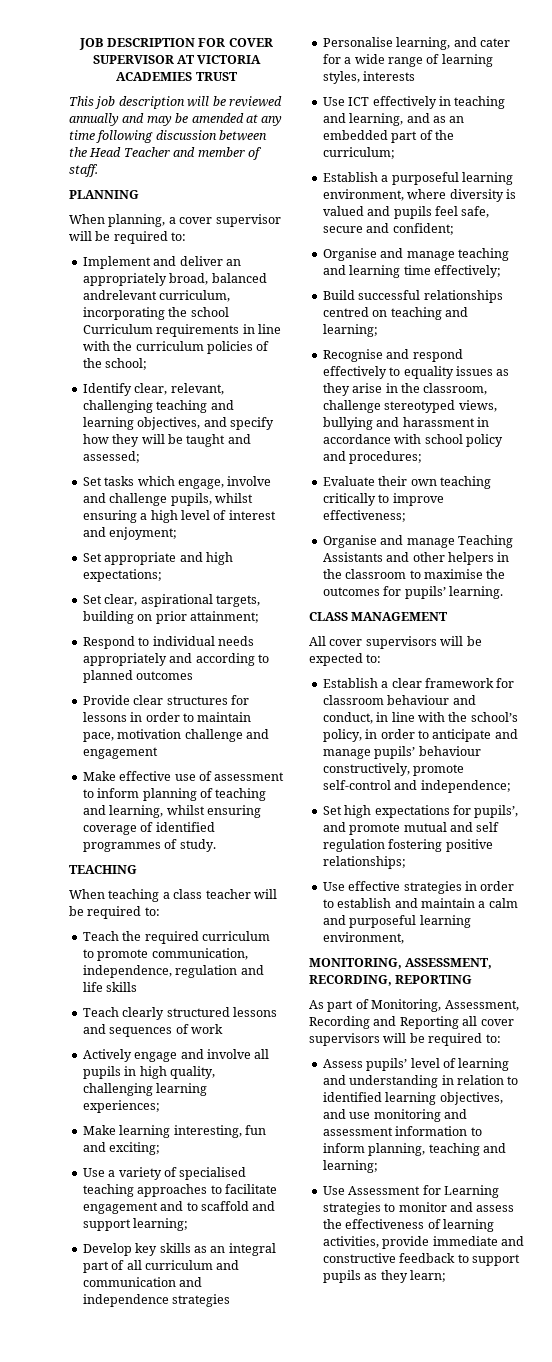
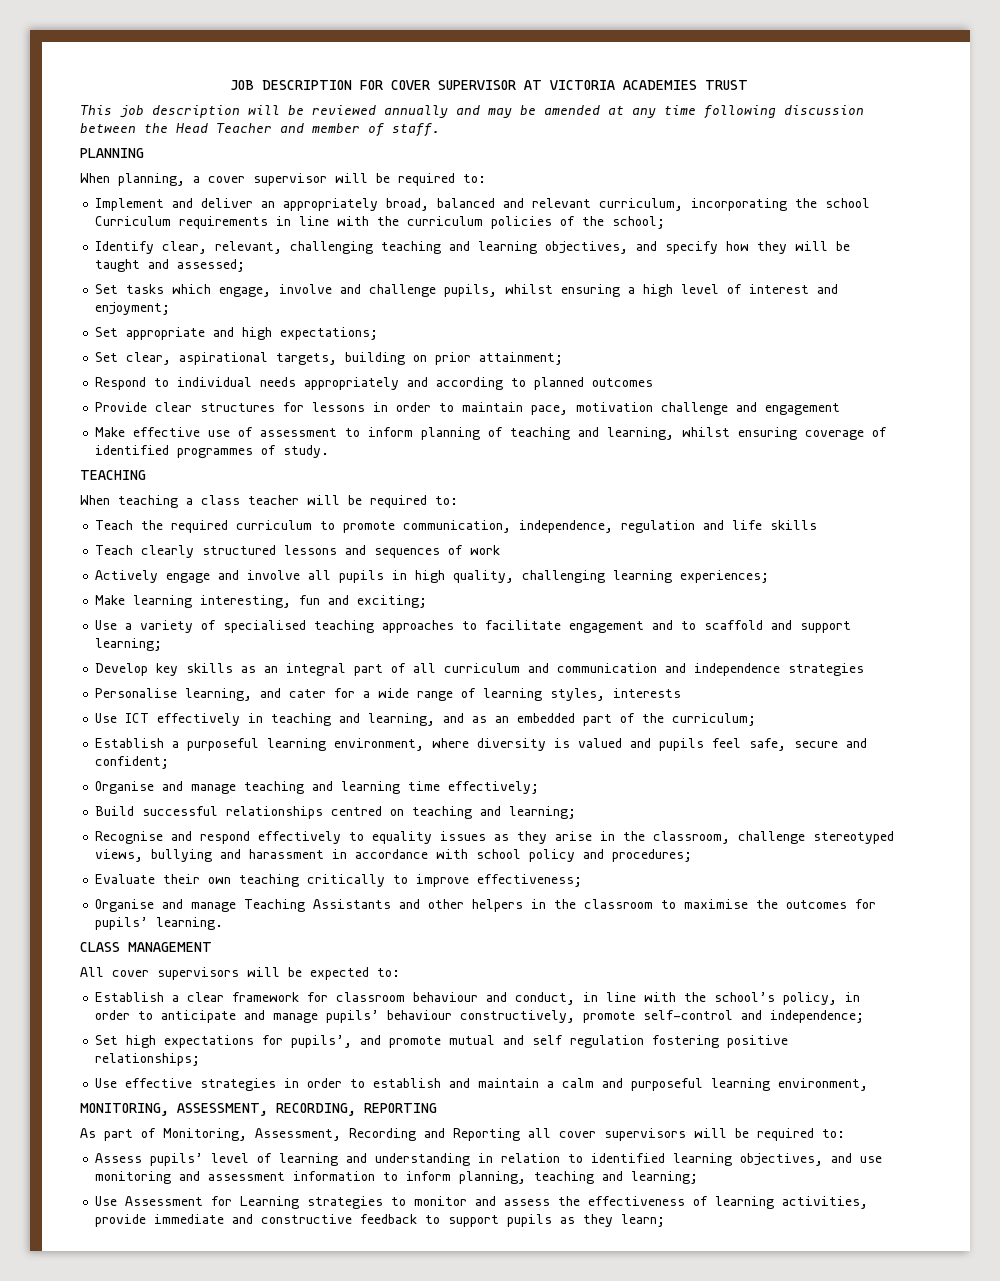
[82,290,157,300] andrelevant -> [503,198,592,208] and relevant

